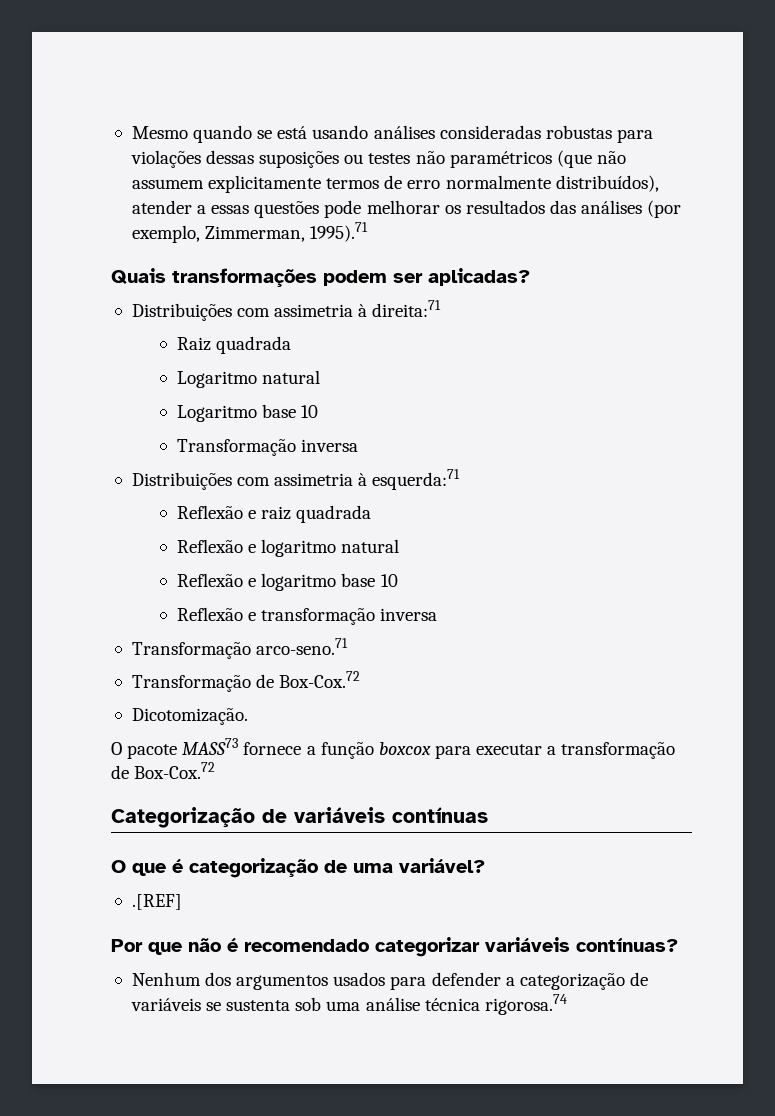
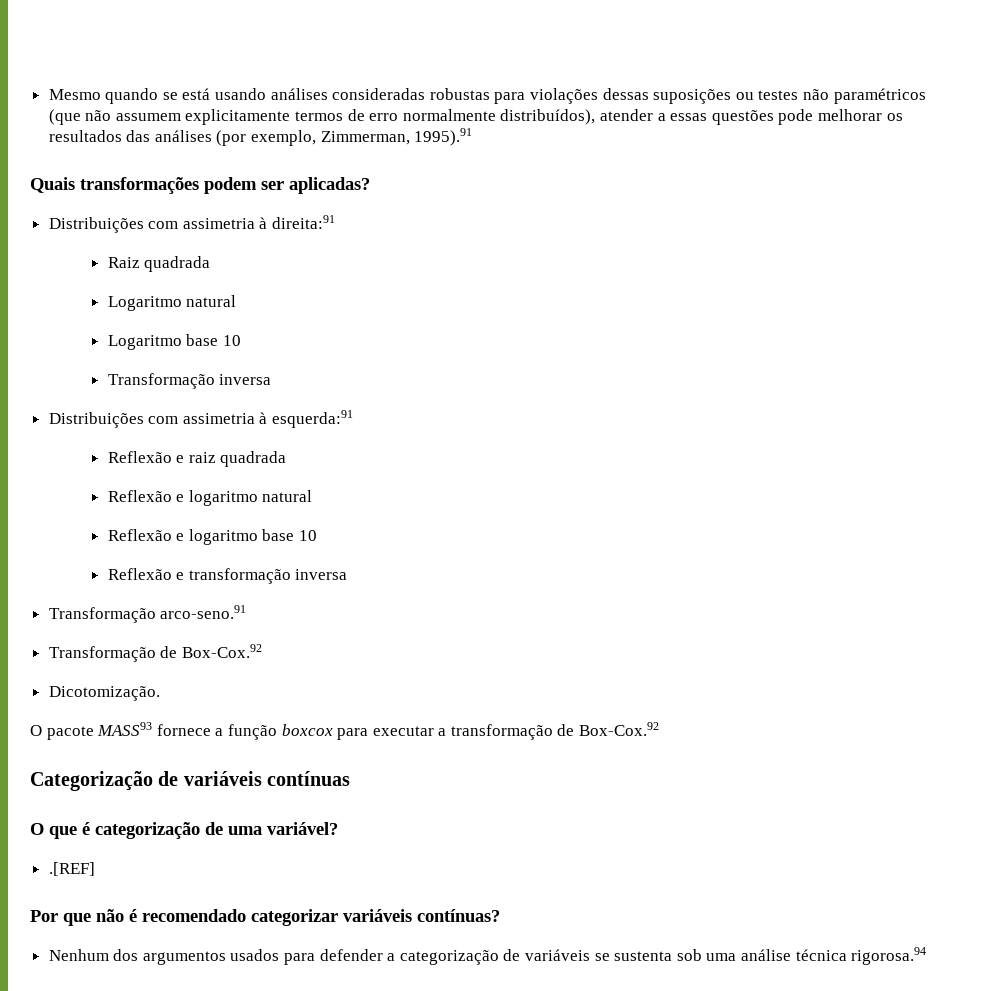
[310,222,369,242] 1995).71 -> [414,128,473,146] 1995).91
[372,300,442,317] direita:71 -> [272,215,336,229] direita:91
[372,469,461,490] esquerda:71 -> [272,410,354,428] esquerda:91
[256,638,349,655] arco-seno.71 -> [160,605,247,619] arco-seno.91
[279,671,361,688] Box-Cox.72 -> [181,644,262,658] Box-Cox.92
[182,738,239,755] MASS73 -> [97,722,153,736] MASS93
[134,762,216,779] Box-Cox.72 -> [579,722,660,736] Box-Cox.92
[484,994,567,1015] rigorosa.74 -> [851,947,927,965] rigorosa.94

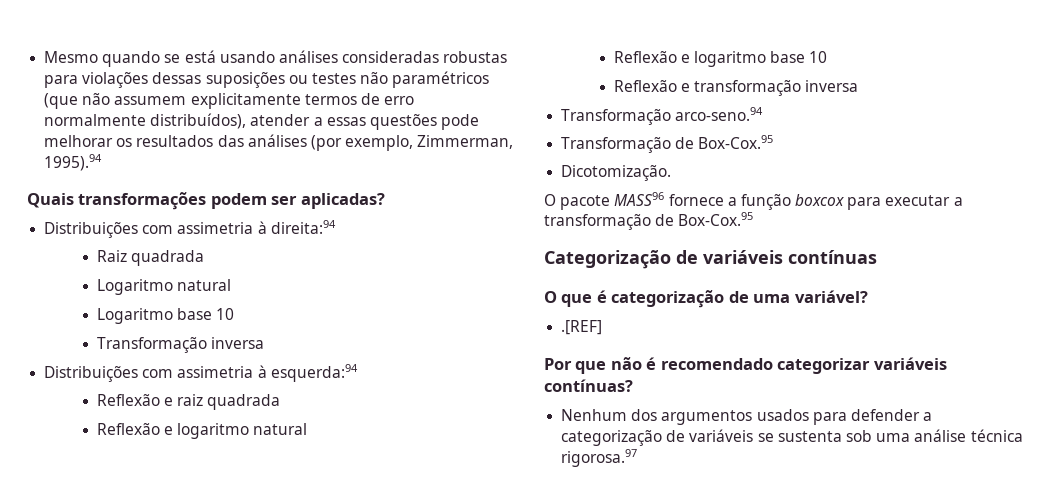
[414,128,473,146] 1995).91 -> [44,154,103,171] 1995).94
[272,215,336,229] direita:91 -> [270,220,336,234] direita:94
[272,410,354,428] esquerda:91 -> [270,364,358,382] esquerda:94
[160,605,247,619] arco-seno.91 -> [675,107,764,121] arco-seno.94
[181,644,262,658] Box-Cox.92 -> [698,135,774,149] Box-Cox.95
[97,722,153,736] MASS93 -> [614,192,665,206] MASS96
[579,722,660,736] Box-Cox.92 -> [678,212,754,226] Box-Cox.95
[851,947,927,965] rigorosa.94 -> [561,449,638,467] rigorosa.97

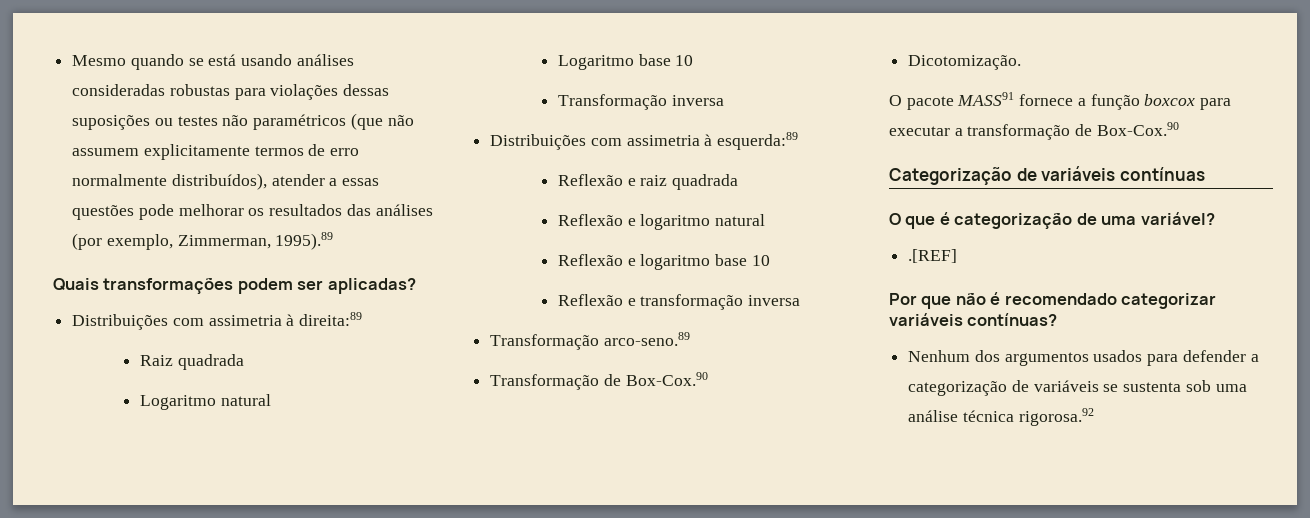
[44,154,103,171] 1995).94 -> [275,232,334,250] 1995).89
[270,220,336,234] direita:94 -> [299,312,363,326] direita:89
[270,364,358,382] esquerda:94 -> [717,132,799,150] esquerda:89
[675,107,764,121] arco-seno.94 -> [603,332,690,346] arco-seno.89
[698,135,774,149] Box-Cox.95 -> [625,372,708,386] Box-Cox.90
[614,192,665,206] MASS96 -> [957,92,1015,106] MASS91
[678,212,754,226] Box-Cox.95 -> [1096,122,1179,136] Box-Cox.90
[561,449,638,467] rigorosa.97 -> [1018,408,1094,426] rigorosa.92

